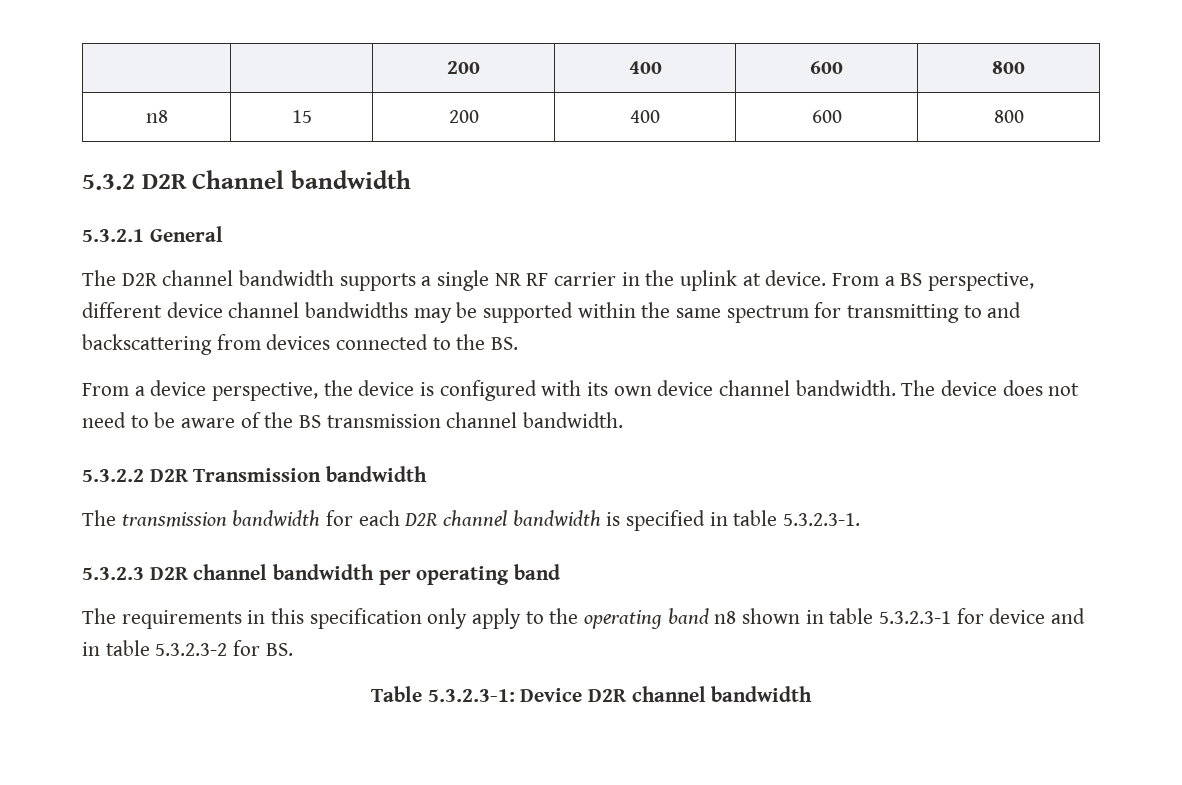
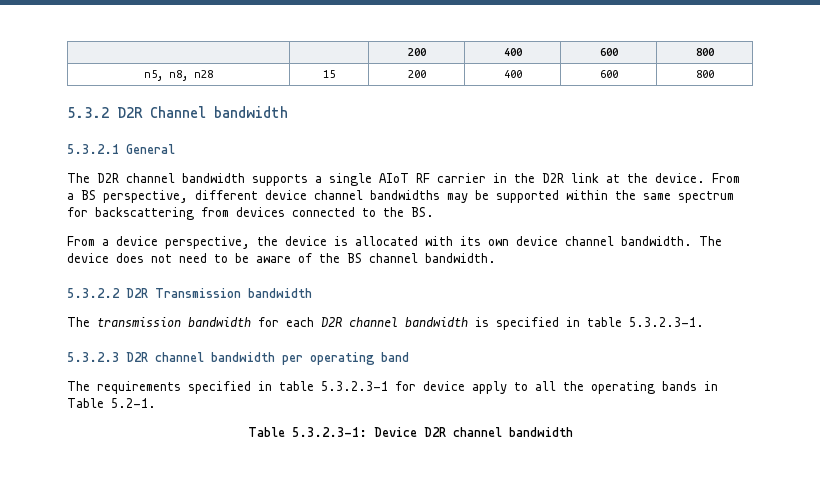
[447,61,480,74] [628,61,662,74] [810,61,843,74] [992,61,1025,74] [145,110,168,123] | | 200 | 400 | 600 | 800 // n8 -> [407,48,426,56] [503,48,522,56] [599,48,618,56] [695,48,714,56] [144,70,213,81] | | 200 | 400 | 600 | 800 // n5, n8, n28
[494,273,522,286] NR -> [379,173,409,183] AIoT
[680,270,761,291] uplink at -> [542,173,648,183] D2R link at the
[847,302,1022,323] transmitting to and -> (88, 212) none
[439,380,537,401] configured -> [355,236,418,246] allocated
[326,414,441,428] transmission -> (362, 258) none
[247,608,801,629] in this specification only apply to the operating band n8 shown -> [188,381,251,394] specified
[1051,608,1086,624] [82,640,293,656] and in table 5.3.2.3-2 for BS. -> [472,381,718,394] [67,398,156,408] apply to all the operating bands in Table 5.2-1.

